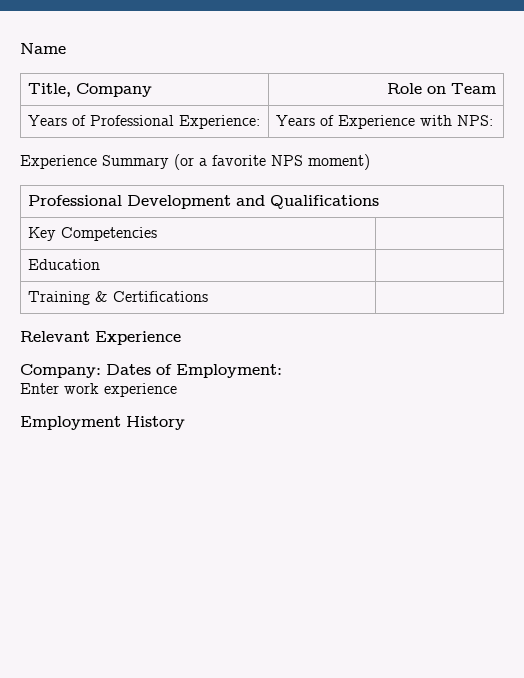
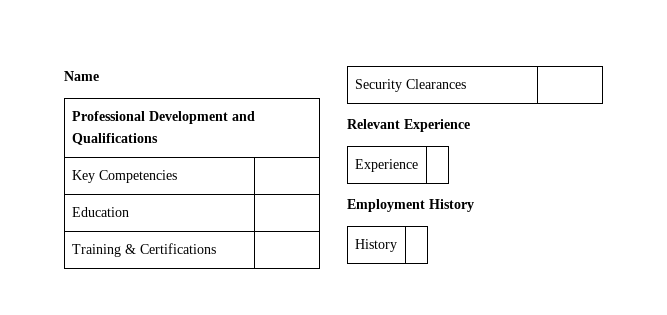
[28,83,153,97] [386,83,496,94] [28,115,261,129] [276,115,494,129] [20,154,370,170] // Title, Company | Role on Team // Years of Professional Experience: | Years of Experience with NPS: // Experience Summary (or a favorite NPS moment) -> (99, 76) none
(209, 296) none -> [354,79,466,92] // Security Clearances |
[20,364,282,378] [20,383,177,397] // Company: Dates of Employment: // Enter work experience -> [354,159,418,172] // Experience |
(185, 423) none -> [354,239,397,252] // History |

